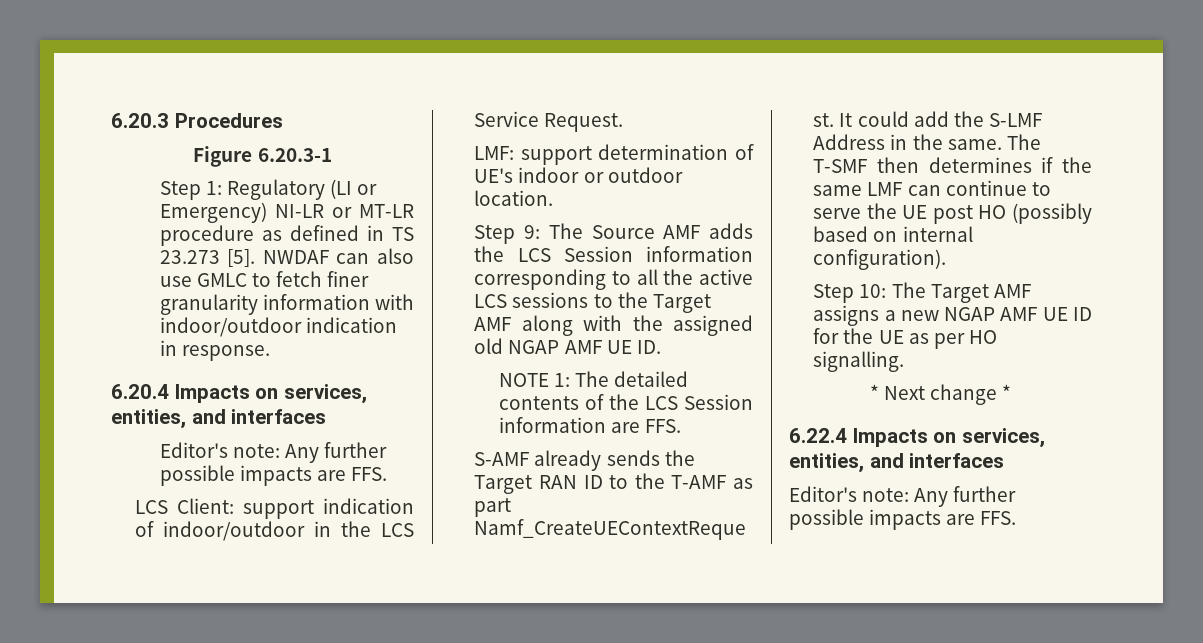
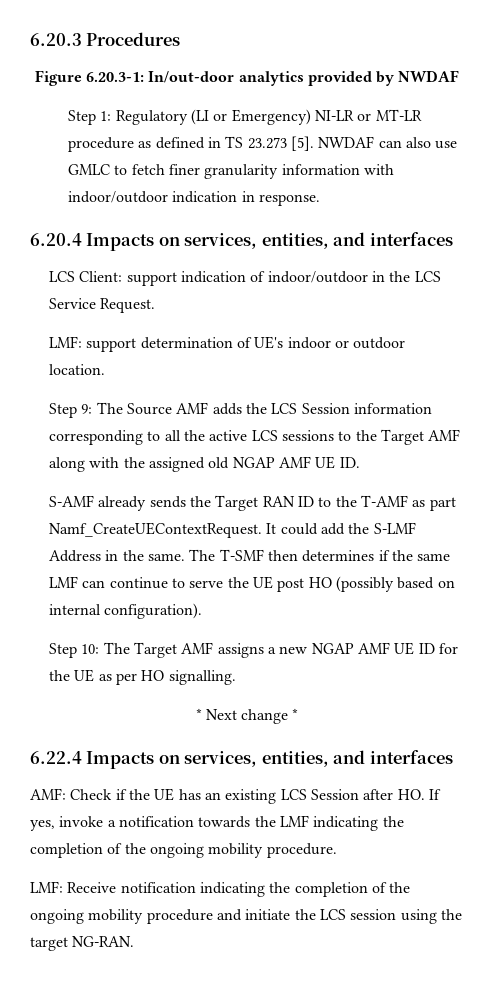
[257,148,332,162] 6.20.3-1 -> [85,70,460,86] 6.20.3-1: In/out-door analytics provided by NWDAF
[159,442,388,463] [159,465,388,486] // Editor's note: Any further possible impacts are FFS. -> (453, 239) none
[498,371,689,387] [498,394,753,410] [498,417,681,433] // NOTE 1: The detailed contents of the LCS Session information are FFS. -> (360, 462) none
[789,486,1017,507] [789,509,1017,530] Editor's note: Any further possible impacts are FFS. -> [30,788,441,804] [30,815,404,831] [30,843,337,858] [30,881,411,897] [30,909,462,924] [30,936,135,951] AMF: Check if the UE has an existing LCS Session after HO. If yes, invoke a notification towards the LMF indicating the completion of the ongoing mobility procedure. // LMF: Receive notification indicating the completion of the ongoing mobility procedure and initiate the LCS session using the target NG-RAN.

